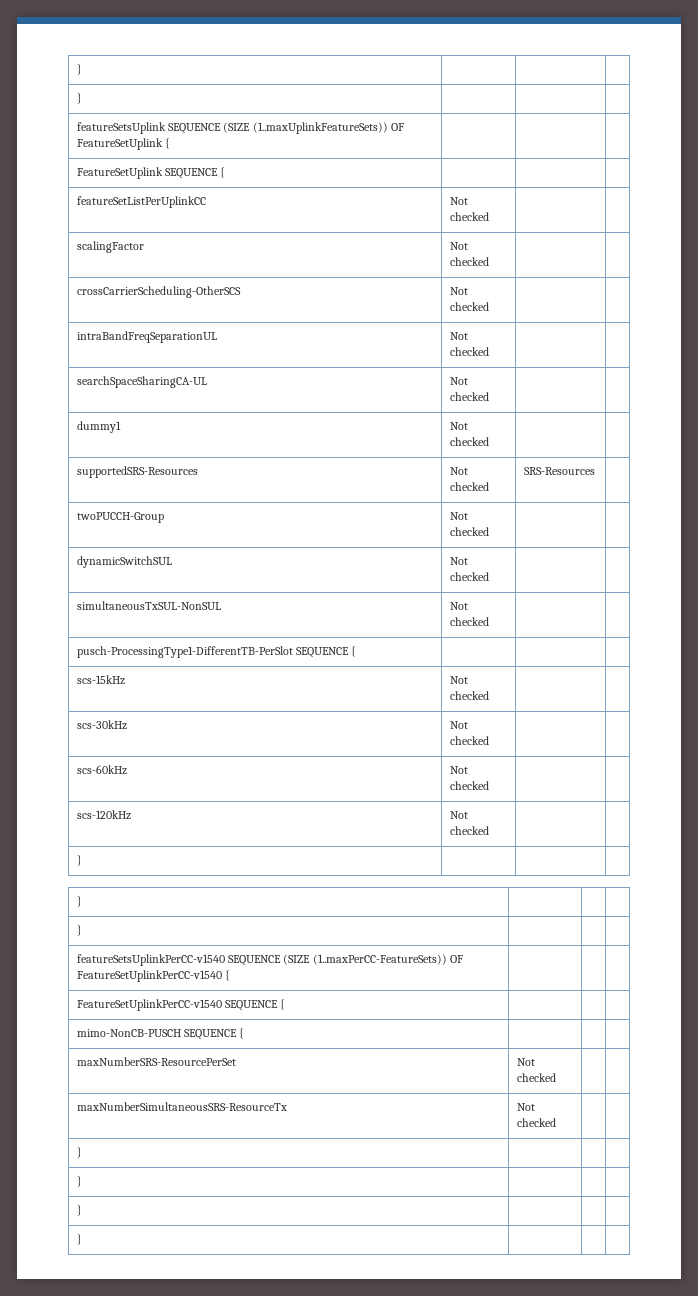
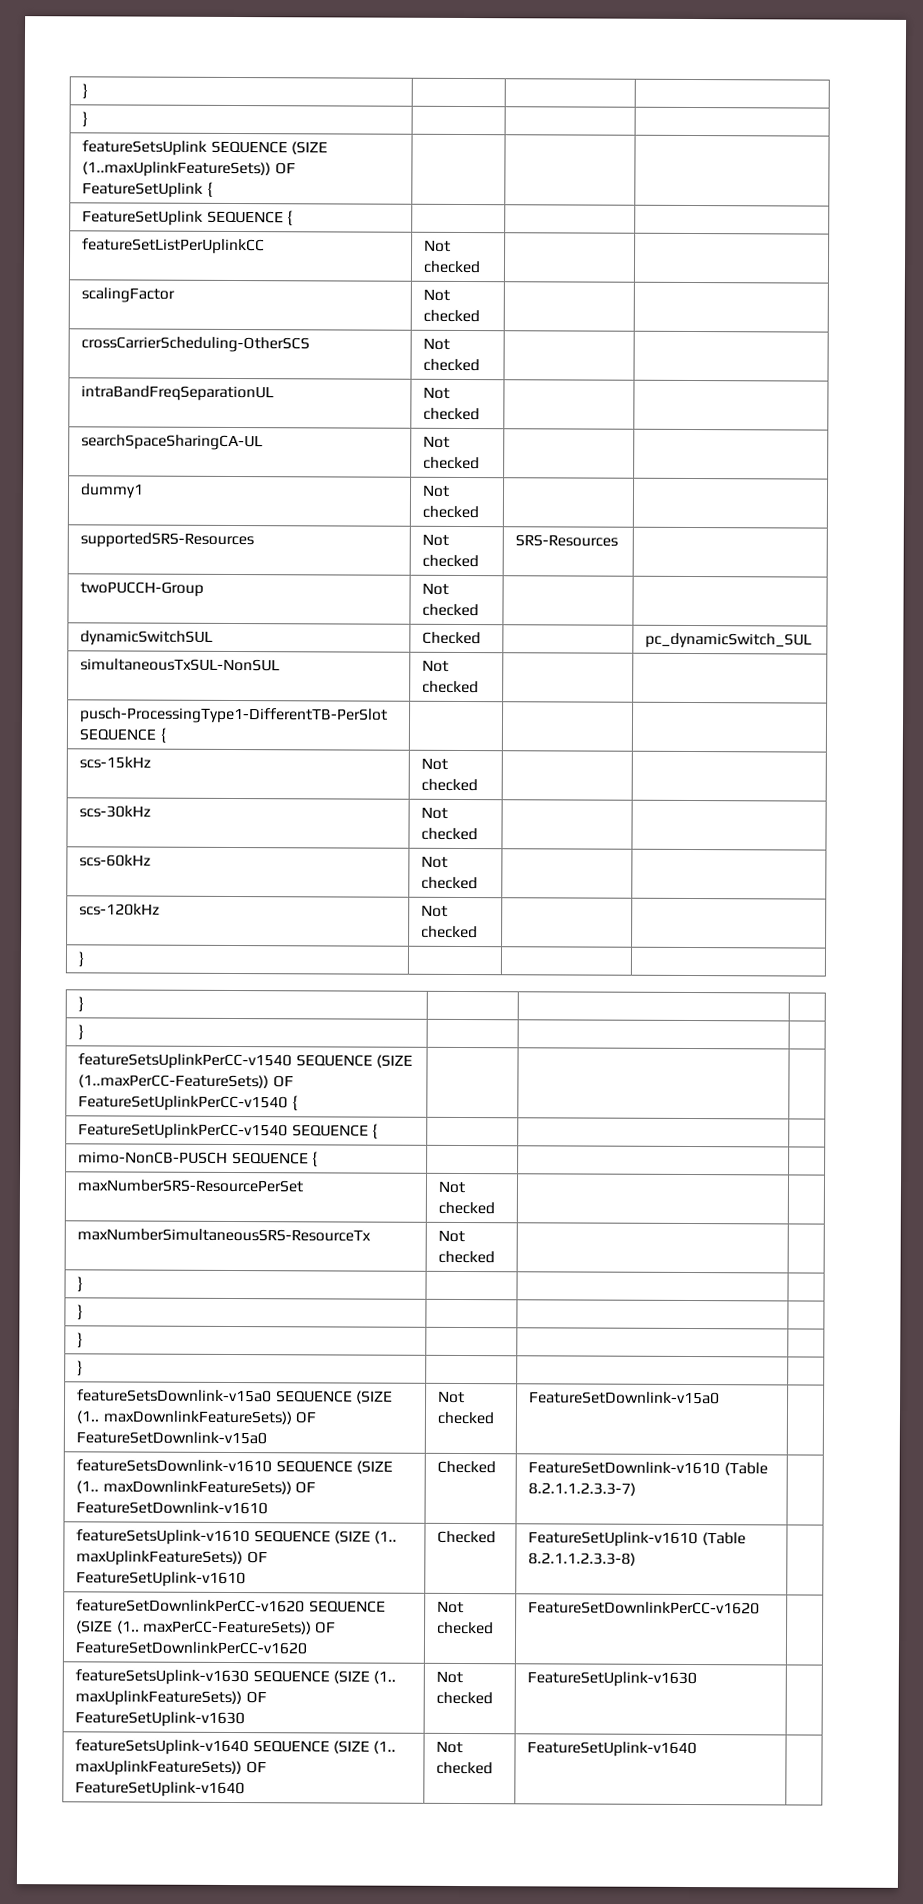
[449,557,468,565] [449,572,489,581] Not checked | | -> [422,631,482,645] [645,632,813,649] Checked | | pc_dynamicSwitch_SUL
(82, 1239) none -> [77,1389,393,1404] [76,1410,316,1425] [76,1431,268,1445] [438,1390,466,1404] [437,1411,495,1425] [529,1391,721,1405] [76,1459,393,1474] [76,1480,316,1495] [76,1501,269,1515] [437,1460,497,1474] [528,1461,768,1476] [528,1482,637,1496] [76,1529,397,1546] [76,1550,268,1567] [76,1571,247,1588] [437,1530,497,1544] [528,1531,746,1548] [528,1552,637,1566] [76,1599,386,1613] [76,1620,336,1635] [75,1641,308,1655] [437,1600,465,1614] [437,1621,495,1635] [528,1601,761,1615] [75,1669,396,1686] [75,1690,267,1707] [75,1711,246,1728] [436,1670,464,1684] [436,1691,494,1705] [527,1671,698,1688] [75,1739,396,1756] [75,1760,267,1777] [75,1781,246,1798] [436,1740,464,1754] [436,1761,494,1775] [527,1741,698,1758] // featureSetsDownlink-v15a0 SEQUENCE (SIZE (1.. maxDownlinkFeatureSets)) OF FeatureSetDownlink-v15a0 | Not checked | FeatureSetDownlink-v15a0 | // featureSetsDownlink-v1610 SEQUENCE (SIZE (1.. maxDownlinkFeatureSets)) OF FeatureSetDownlink-v1610 | Checked | FeatureSetDownlink-v1610 (Table 8.2.1.1.2.3.3-7) | // featureSetsUplink-v1610 SEQUENCE (SIZE (1.. maxUplinkFeatureSets)) OF FeatureSetUplink-v1610 | Checked | FeatureSetUplink-v1610 (Table 8.2.1.1.2.3.3-8) | // featureSetDownlinkPerCC-v1620 SEQUENCE (SIZE (1.. maxPerCC-FeatureSets)) OF FeatureSetDownlinkPerCC-v1620 | Not checked | FeatureSetDownlinkPerCC-v1620 | // featureSetsUplink-v1630 SEQUENCE (SIZE (1.. maxUplinkFeatureSets)) OF FeatureSetUplink-v1630 | Not checked | FeatureSetUplink-v1630 | // featureSetsUplink-v1640 SEQUENCE (SIZE (1.. maxUplinkFeatureSets)) OF FeatureSetUplink-v1640 | Not checked | FeatureSetUplink-v1640 |

